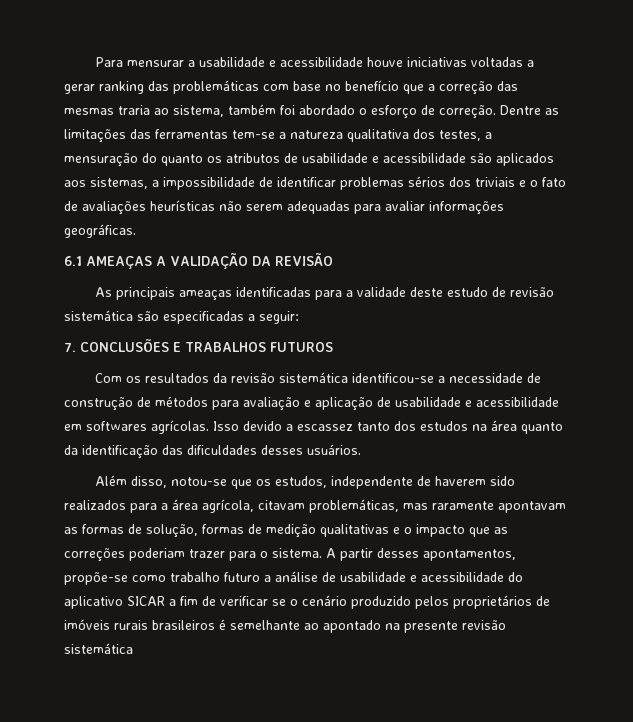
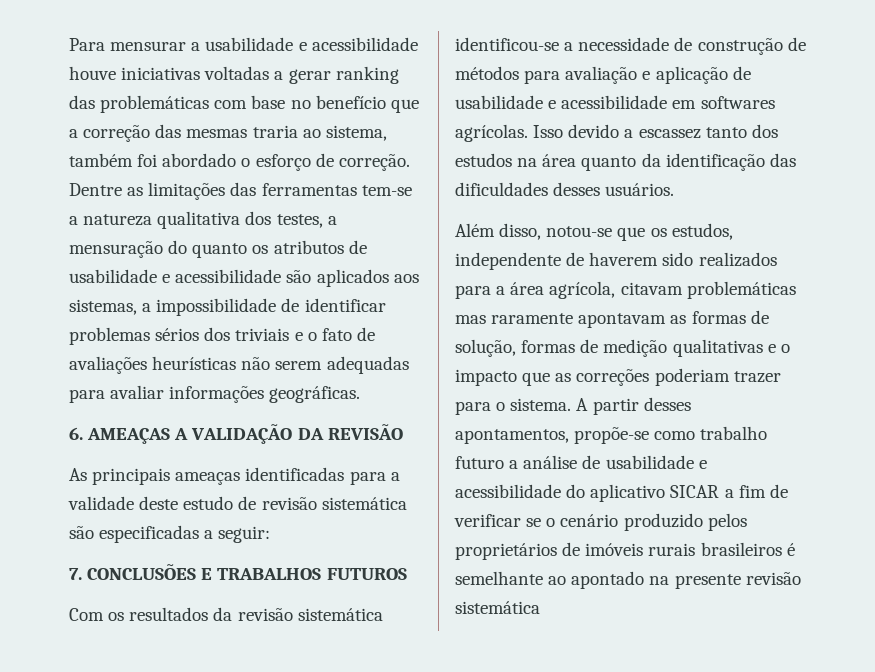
[64,256,82,266] 6.1 -> [69,427,83,440] 6.
[309,499,399,513] problemáticas, -> [686,281,796,299] problemáticas

